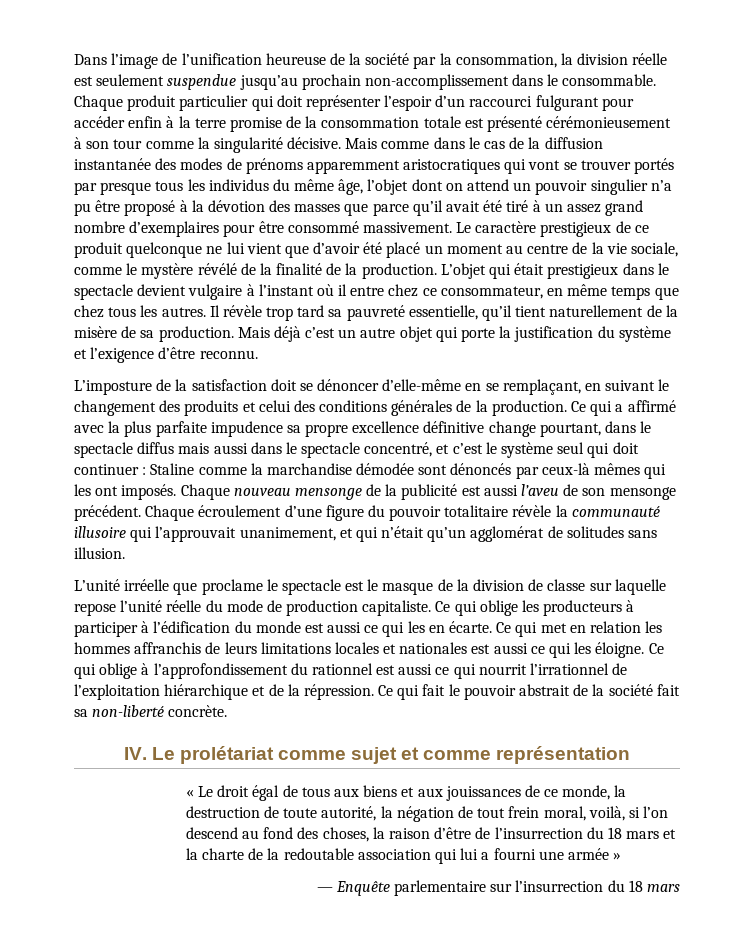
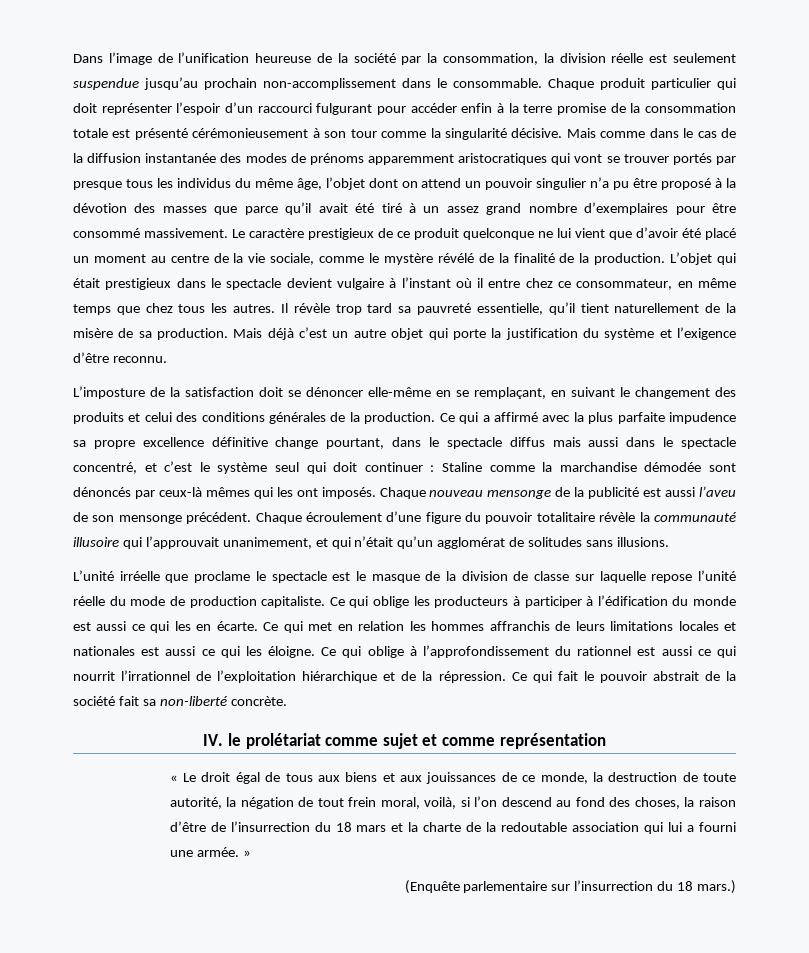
[382,379,462,391] d’elle-même -> [368,387,431,397] elle-même
[74,547,125,559] illusion. -> [616,537,669,547] illusions.
[151,747,175,760] Le -> [228,733,242,746] le
[567,848,609,860] armée -> [196,847,239,857] armée.
[316,881,390,896] — Enquête -> [404,880,460,894] (Enquête
[646,884,680,892] mars -> [697,880,736,894] mars.)

